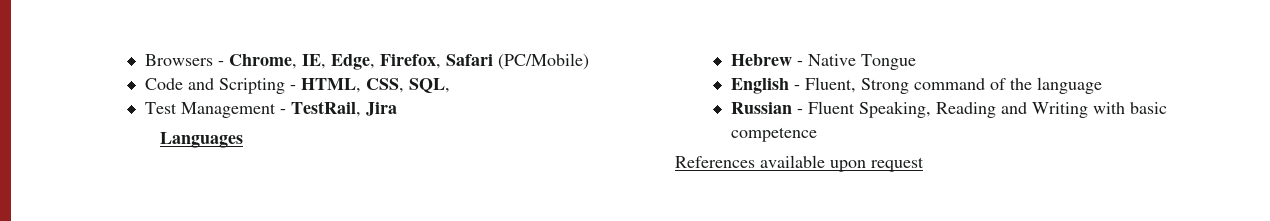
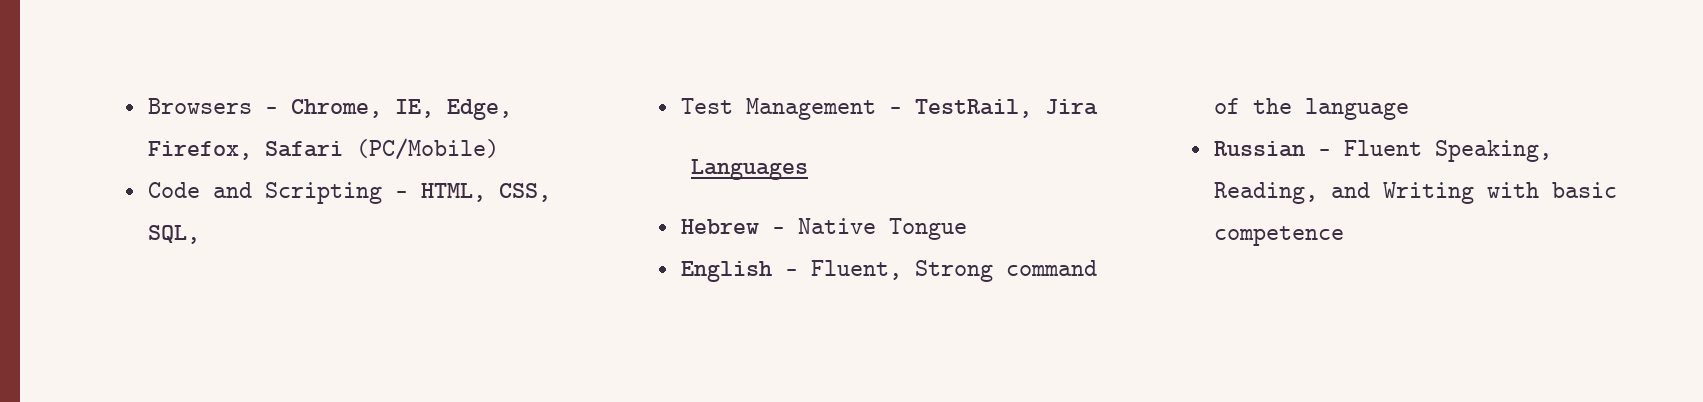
[935,102,996,118] Reading -> [1214,182,1319,204] Reading,
[675,155,924,172] // References available upon request -> (1345, 236) none

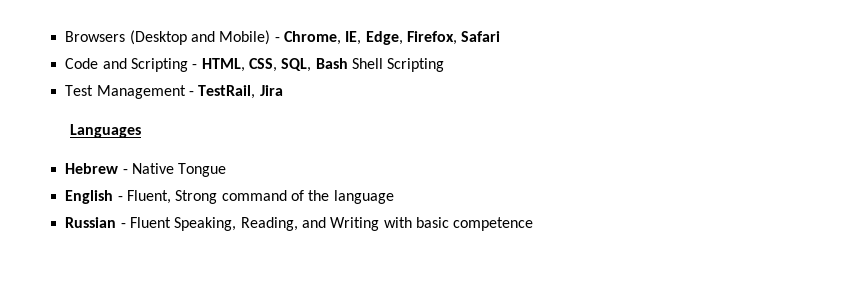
(253, 106) none -> [129,30,271,45] (Desktop and Mobile)
[356,138,500,160] (PC/Mobile) -> (501, 36) none
(201, 234) none -> [315,58,445,72] Bash Shell Scripting

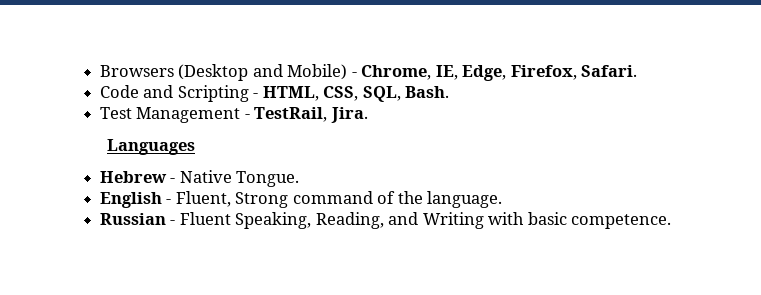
[461,31,501,42] Safari -> [581,65,638,77] Safari.
[315,58,445,72] Bash Shell Scripting -> [405,86,450,98] Bash.
[259,85,283,96] Jira -> [330,107,368,123] Jira.
[178,163,227,177] Tongue -> [236,171,300,187] Tongue.
[333,190,394,204] language -> [427,191,503,208] language.
[453,217,534,231] competence -> [571,214,672,229] competence.

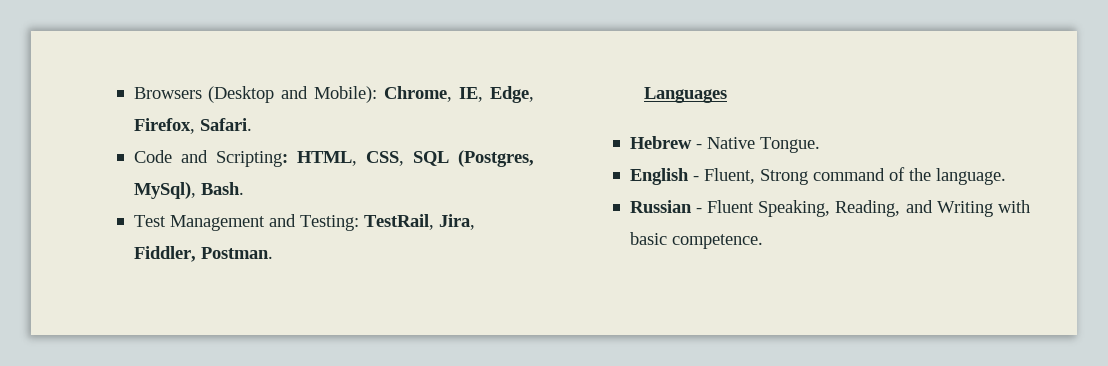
[287,64,357,80] Mobile) - -> [314,86,378,103] Mobile):
[177,85,450,102] [99,107,368,123] Scripting - HTML, CSS, SQL, Bash. // Test Management - TestRail, Jira. -> [215,150,535,167] [133,182,244,199] [133,214,475,231] [133,246,273,262] Scripting: HTML, CSS, SQL (Postgres, MySql), Bash. // Test Management and Testing: TestRail, Jira, Fiddler, Postman.

